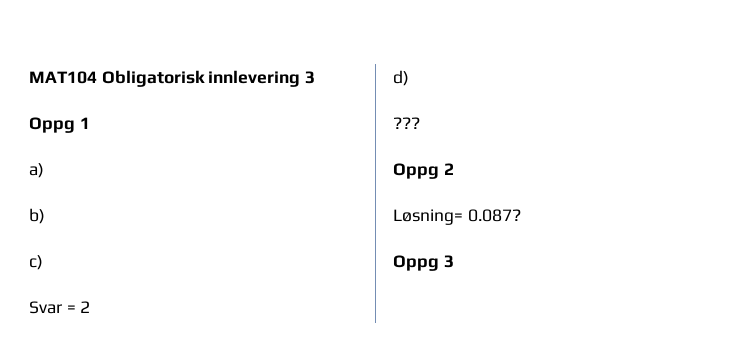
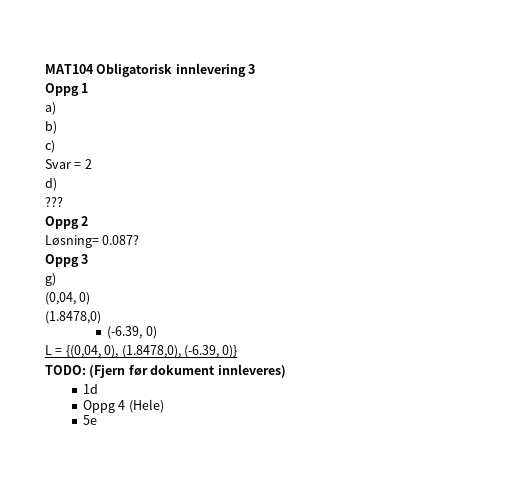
(454, 261) none -> [45,273,56,286] [45,292,91,305] [45,311,101,324] [107,326,157,339] [45,345,238,358] [45,364,286,378] [83,384,99,394] [83,399,164,413] [83,415,98,425] // g) // (0,04, 0) // (1.8478,0) // (-6.39, 0) // L = {(0,04, 0), (1.8478,0), (-6.39, 0)} // TODO: (Fjern før dokument innleveres) // 1d // Oppg 4 (Hele) // 5e

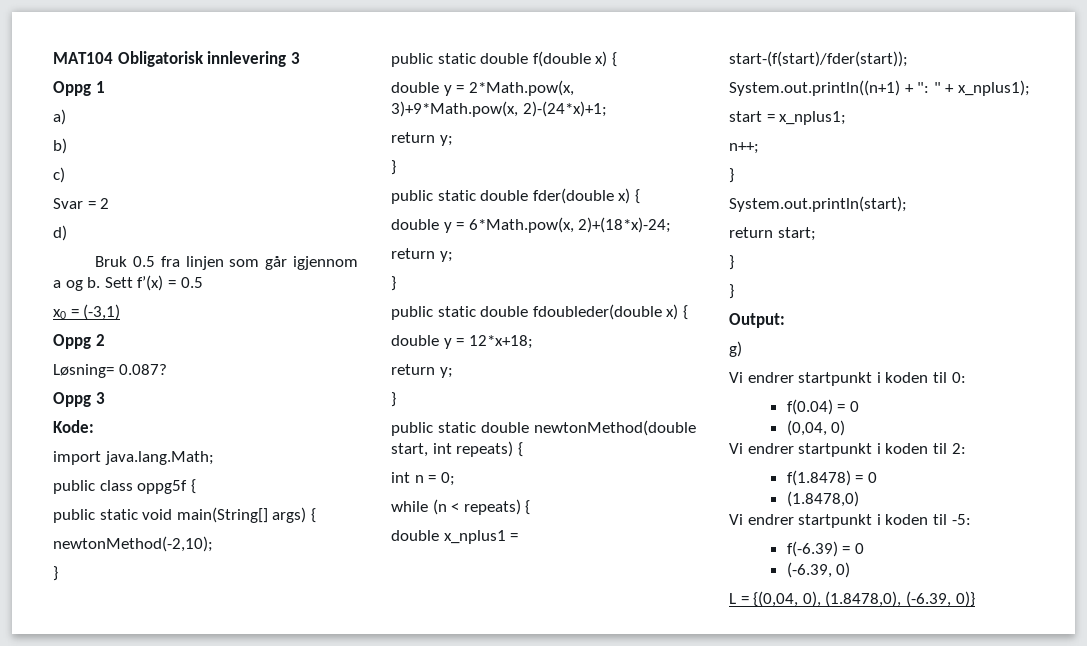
[45,197,63,207] ??? -> [95,256,358,270] [53,275,203,291] [53,304,121,320] Bruk 0.5 fra linjen som går igjennom a og b. Sett f’(x) = 0.5 // x0 = (-3,1)
[45,273,56,286] [45,292,91,305] [45,311,101,324] g) // (0,04, 0) // (1.8478,0) -> [53,420,94,433] [53,451,214,465] [53,479,196,494] [53,507,316,523] [53,536,213,552] [53,566,58,581] [391,51,617,67] [391,80,574,96] [391,101,607,117] [391,132,453,146] [391,160,396,175] [391,188,640,204] [391,217,672,233] [391,248,453,262] [391,276,396,291] [391,304,688,320] [391,335,533,349] [391,364,453,378] [391,392,396,407] [391,420,696,436] [391,441,523,457] [391,472,455,486] [391,499,531,515] [391,530,519,544] [729,51,908,67] [729,80,1030,96] [729,111,847,125] [729,142,759,154] [729,168,734,183] [729,196,907,212] [729,227,816,241] [729,255,734,270] [729,284,734,299] [729,313,785,328] [729,341,742,357] [729,372,966,386] [786,399,859,415] [786,420,846,436] [729,443,966,457] [786,470,877,486] [786,491,859,507] [729,514,971,528] [786,541,864,557] Kode: // import java.lang.Math; // public class oppg5f { // public static void main(String[] args) { // newtonMethod(-2,10); // } // public static double f(double x) { // double y = 2*Math.pow(x, 3)+9*Math.pow(x, 2)-(24*x)+1; // return y; // } // public static double fder(double x) { // double y = 6*Math.pow(x, 2)+(18*x)-24; // return y; // } // public static double fdoubleder(double x) { // double y = 12*x+18; // return y; // } // public static double newtonMethod(double start, int repeats) { // int n = 0; // while (n < repeats) { // double x_nplus1 = start-(f(start)/fder(start)); // System.out.println((n+1) + ": " + x_nplus1); // start = x_nplus1; // n++; // } // System.out.println(start); // return start; // } // } // Output: // g) // Vi endrer startpunkt i koden til 0: // f(0.04) = 0 // (0,04, 0) // Vi endrer startpunkt i koden til 2: // f(1.8478) = 0 // (1.8478,0) // Vi endrer startpunkt i koden til -5: // f(-6.39) = 0
[45,364,286,378] [83,384,99,394] [83,399,164,413] [83,415,98,425] // TODO: (Fjern før dokument innleveres) // 1d // Oppg 4 (Hele) // 5e -> (975, 599) none

